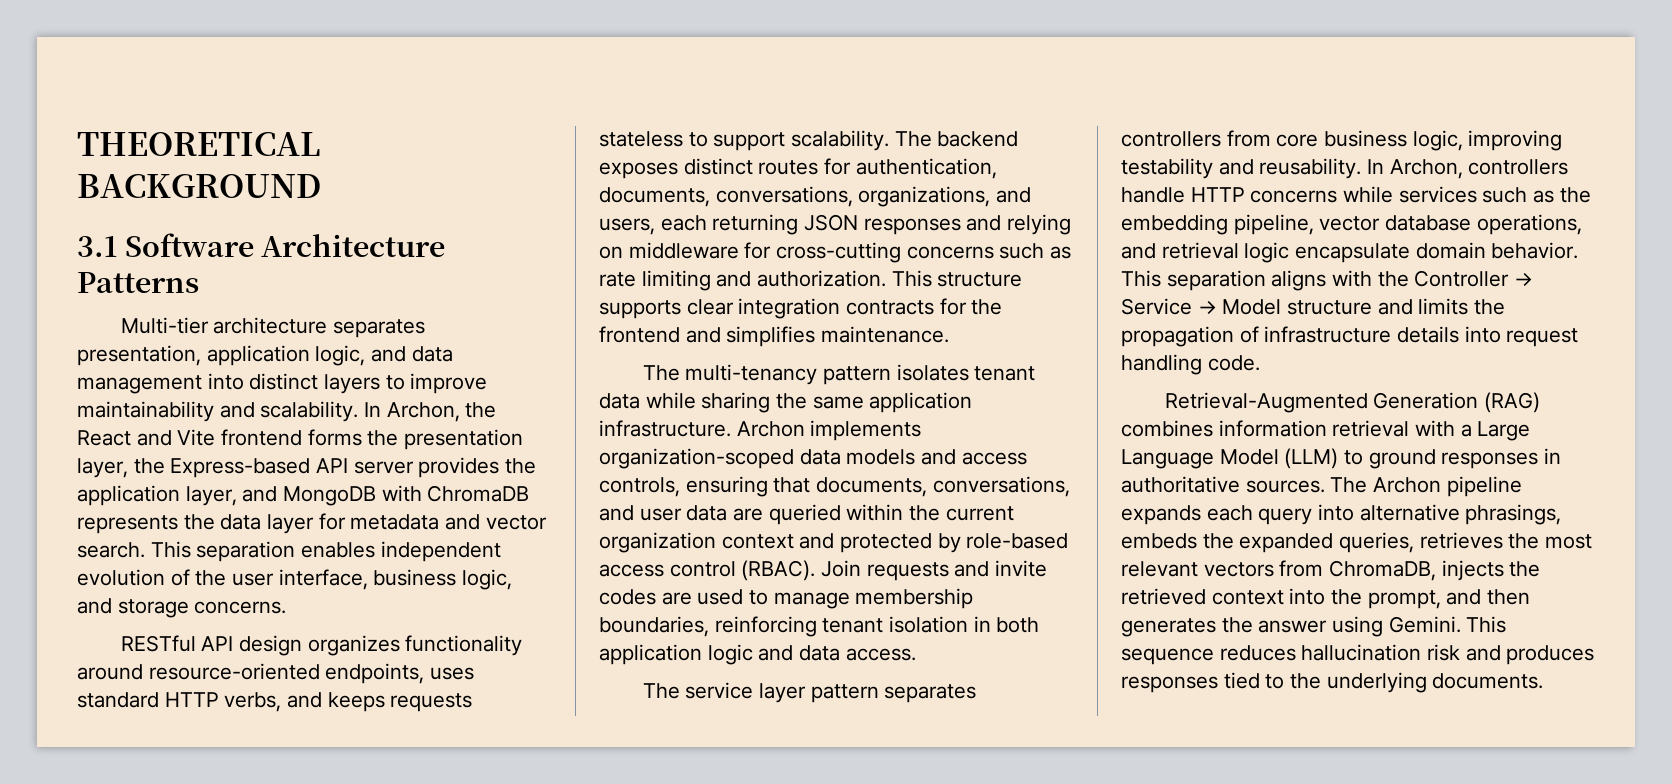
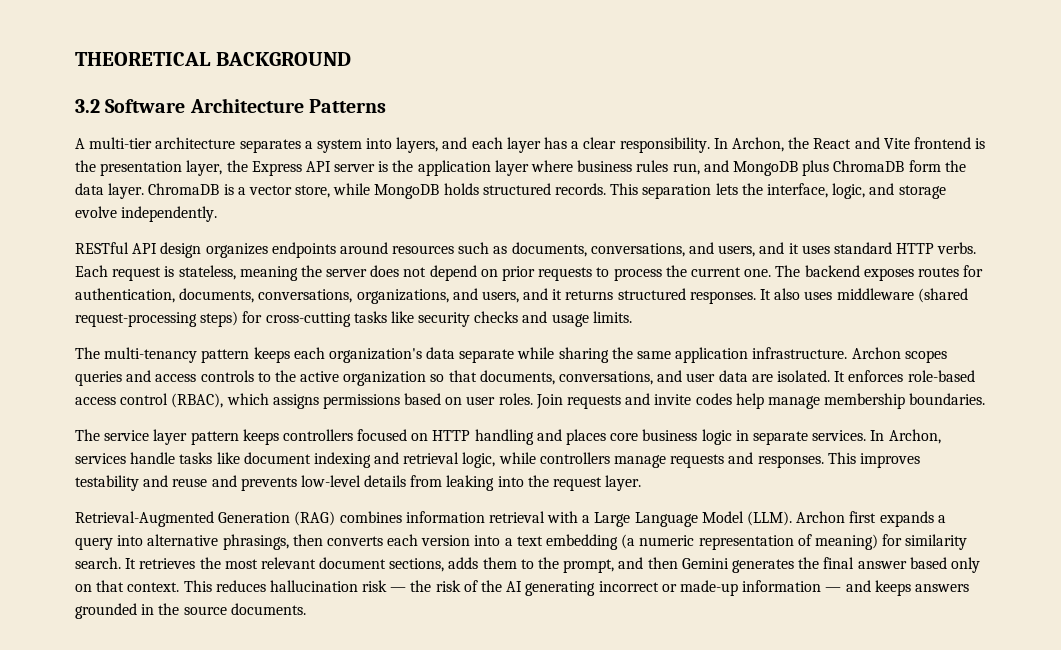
[77,236,117,257] 3.1 -> [75,99,100,113] 3.2
[120,317,426,338] [77,345,453,366] [77,373,488,394] [77,401,359,422] Multi-tier architecture separates presentation, application logic, and data management into distinct layers to improve maintainability and scalability. -> [75,137,710,153] A multi-tier architecture separates a system into layers, and each layer has a clear responsibility.
[307,429,362,446] forms -> [975,138,986,149] is
[170,458,311,478] Express-based -> [251,161,302,176] Express
[418,457,500,478] provides -> [378,161,389,172] is
[185,485,530,506] [77,513,547,534] [77,541,501,562] [77,569,457,590] layer, and MongoDB with ChromaDB represents the data layer for metadata and vector search. This separation enables independent evolution of the user interface, business -> [494,160,966,176] [75,183,828,199] layer where business rules run, and MongoDB plus ChromaDB form the data layer. ChromaDB is a vector store, while MongoDB holds structured records. This separation lets the interface,
[194,601,287,614] concerns. -> [75,206,218,222] evolve independently.
[405,635,523,656] [77,663,475,684] [77,692,473,712] [599,130,890,151] functionality around resource-oriented endpoints, uses standard HTTP verbs, and keeps requests stateless to support scalability. -> [271,242,977,258] [75,265,772,281] endpoints around resources such as documents, conversations, and users, and it uses standard HTTP verbs. Each request is stateless, meaning the server does not depend on prior requests to process the current one.
[683,158,753,175] distinct -> (914, 274) none
[660,214,1072,235] [599,242,1072,263] [599,270,1023,291] [599,298,1003,319] [599,326,950,347] [642,364,1036,385] [599,393,640,409] each returning JSON responses and relying on middleware for cross-cutting concerns such as rate limiting and authorization. This structure supports clear integration contracts for the frontend and simplifies maintenance. // The multi-tenancy pattern isolates tenant data -> [523,288,968,304] [75,311,632,327] [75,347,515,363] and it returns structured responses. It also uses middleware (shared request-processing steps) for cross-cutting tasks like security checks and usage limits. // The multi-tenancy pattern keeps each organization's data separate
[810,420,922,441] [599,448,1027,469] [599,476,768,497] implements organization-scoped data models and access controls, ensuring -> [904,350,947,363] [75,370,445,386] scopes queries and access controls to the active organization so
[768,504,1014,525] [599,532,1069,553] [599,560,816,581] queried within the current organization context and protected by role-based access control (RBAC). -> [776,370,975,382] [75,393,533,409] isolated. It enforces role-based access control (RBAC), which assigns permissions based on user roles.
[661,588,974,609] [599,616,1040,637] [599,644,916,665] [642,682,977,703] [1121,130,1563,151] [1121,158,1569,179] [1121,186,1591,203] [1121,214,1582,235] [1121,242,1579,263] [1121,270,1534,291] [1121,298,1506,315] [1121,326,1579,347] [1121,354,1260,375] are used to manage membership boundaries, reinforcing tenant isolation in both application logic and data access. // The service layer pattern separates controllers from core business logic, improving testability and reusability. In Archon, controllers handle HTTP concerns while services such as the embedding pipeline, vector database operations, and retrieval logic encapsulate domain behavior. This separation aligns with the Controller → Service → Model structure and limits the propagation of infrastructure details into request handling code. -> [735,393,986,409] [75,429,941,445] [75,452,920,468] [75,475,642,491] help manage membership boundaries. // The service layer pattern keeps controllers focused on HTTP handling and places core business logic in separate services. In Archon, services handle tasks like document indexing and retrieval logic, while controllers manage requests and responses. This improves testability and reuse and prevents low-level details from leaking into the request layer.
[1284,448,1562,469] [1121,476,1522,497] [1121,504,1562,525] [1121,532,1593,553] [1121,560,1541,581] [1121,588,1326,605] (LLM) to ground responses in authoritative sources. The Archon pipeline expands each query into alternative phrasings, embeds the expanded queries, retrieves the most relevant vectors from ChromaDB, injects the retrieved context into -> [747,511,946,527] [75,534,968,550] [75,557,534,572] (LLM). Archon first expands a query into alternative phrasings, then converts each version into a text embedding (a numeric representation of meaning) for similarity search. It retrieves the most relevant document sections, adds them to
(1531, 597) none -> [681,558,729,569] Gemini
[1258,616,1507,637] [1121,644,1595,665] [1121,672,1427,693] answer using Gemini. This sequence reduces hallucination risk and produces responses tied to the underlying -> [823,557,980,573] [75,580,969,596] [75,603,227,619] final answer based only on that context. This reduces hallucination risk — the risk of the AI generating incorrect or made-up information — and keeps answers grounded in the source

